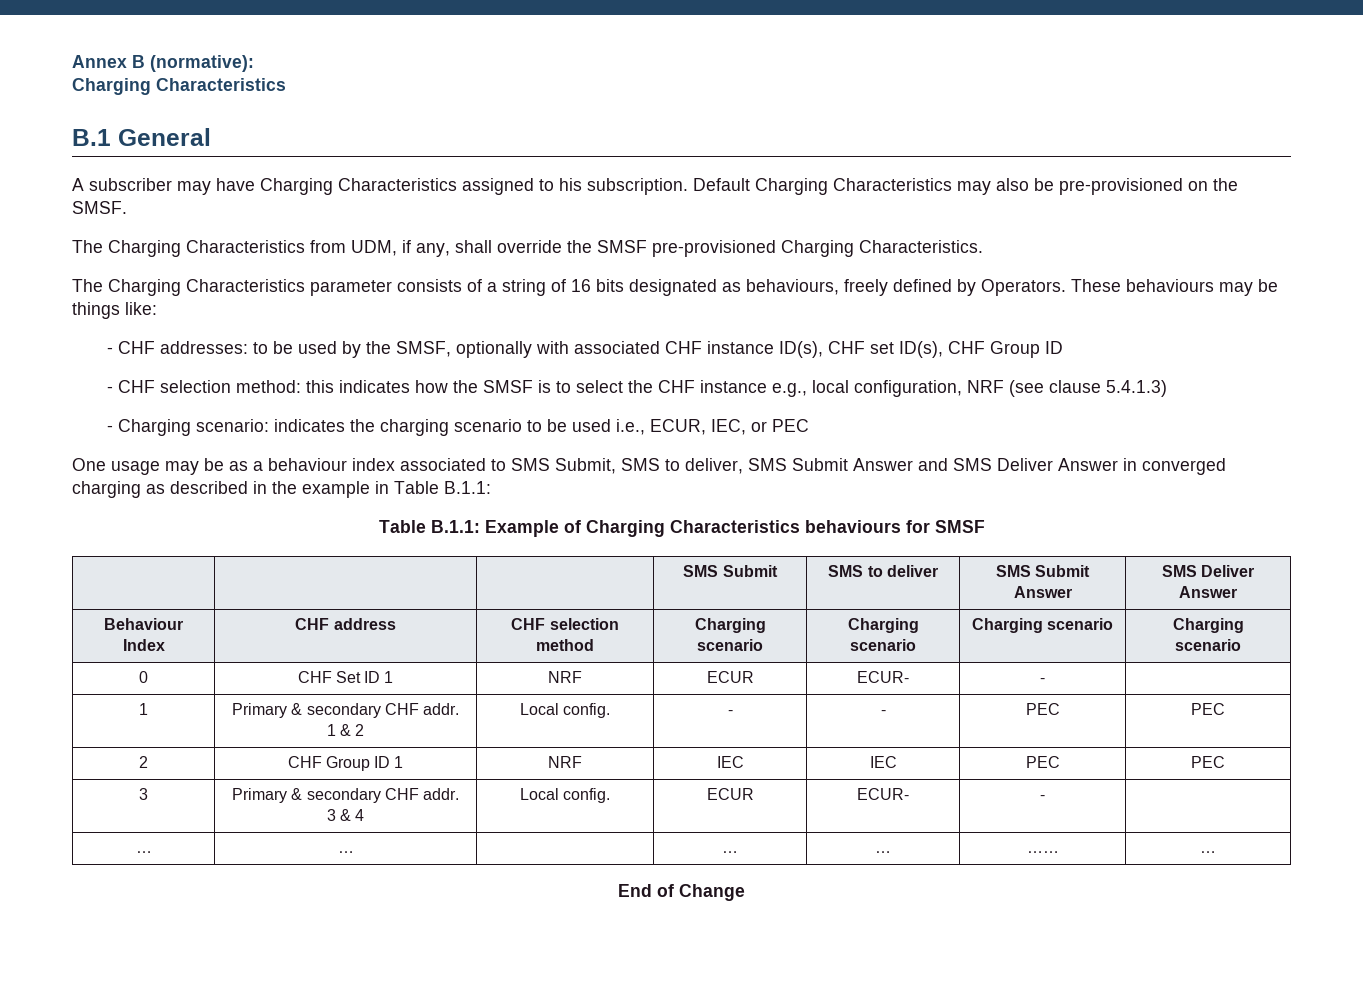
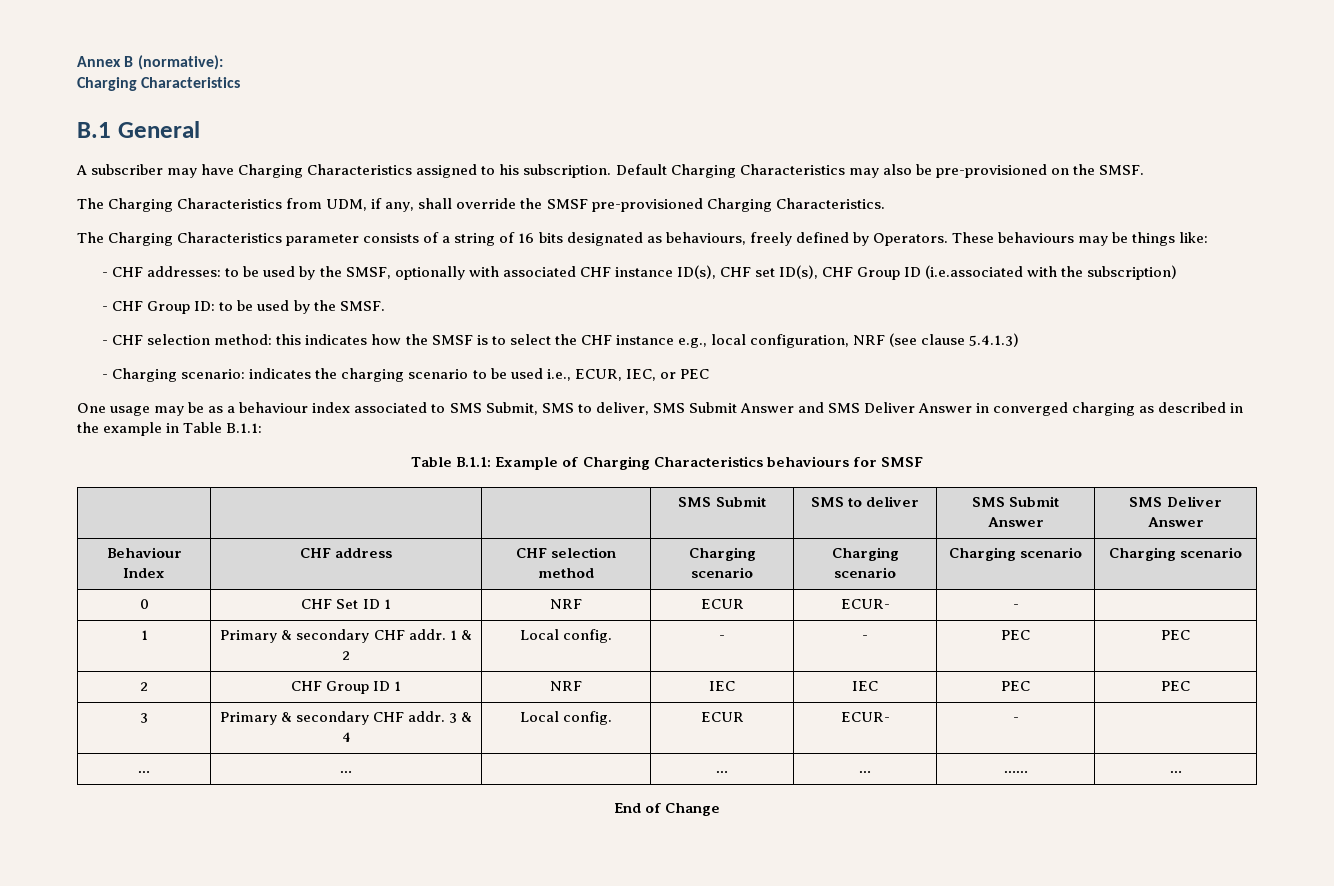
(1063, 347) none -> [925,265,1178,280] [102,300,385,314] (i.e.associated with the subscription) // - CHF Group ID: to be used by the SMSF.

